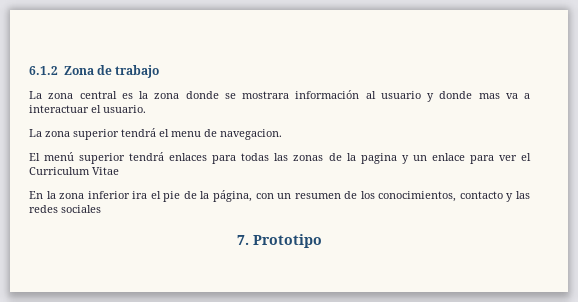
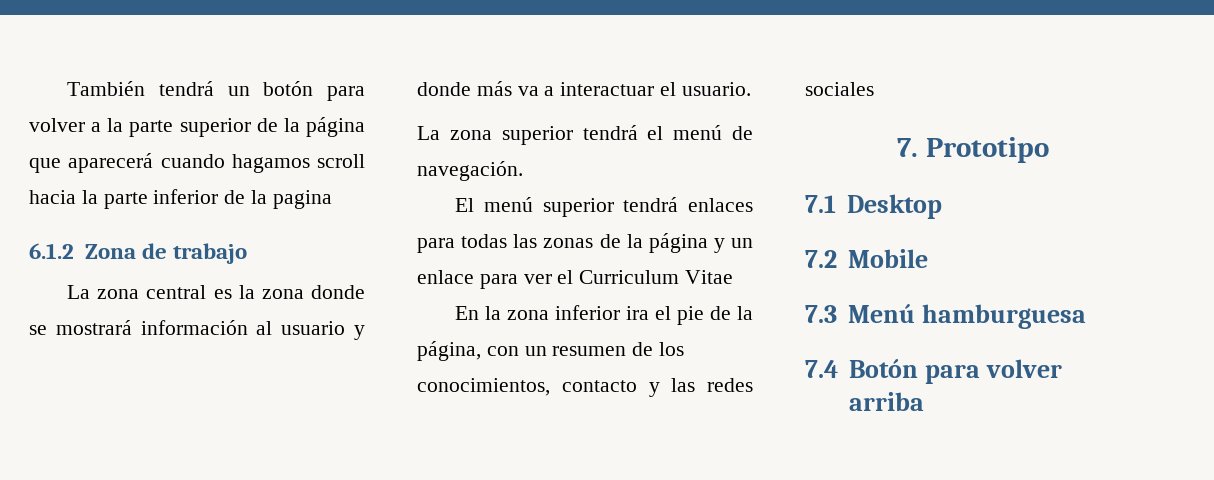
(29, 70) none -> [67,81,365,101] [29,117,365,137] [29,153,365,173] [29,189,332,209] También tendrá un botón para volver a la parte superior de la página que aparecerá cuando hagamos scroll hacia la parte inferior de la pagina //
[242,91,289,99] mostrara -> [55,320,132,335] mostrará
[478,93,500,99] mas -> [476,81,512,96] más
[171,129,282,140] menu de navegacion. -> [673,125,753,140] [417,161,523,181] menú de navegación.
[360,153,397,164] pagina -> [648,233,708,253] página
(322, 241) none -> [805,194,942,219] [805,249,928,268] [805,304,1086,329] [805,359,1062,384] [848,392,924,411] // 7.1 Desktop // 7.2 Mobile // 7.3 Menú hamburguesa // 7.4 Botón para volver arriba

